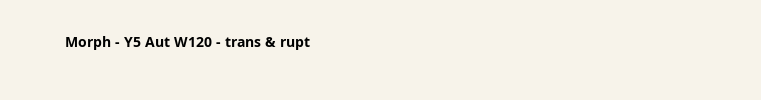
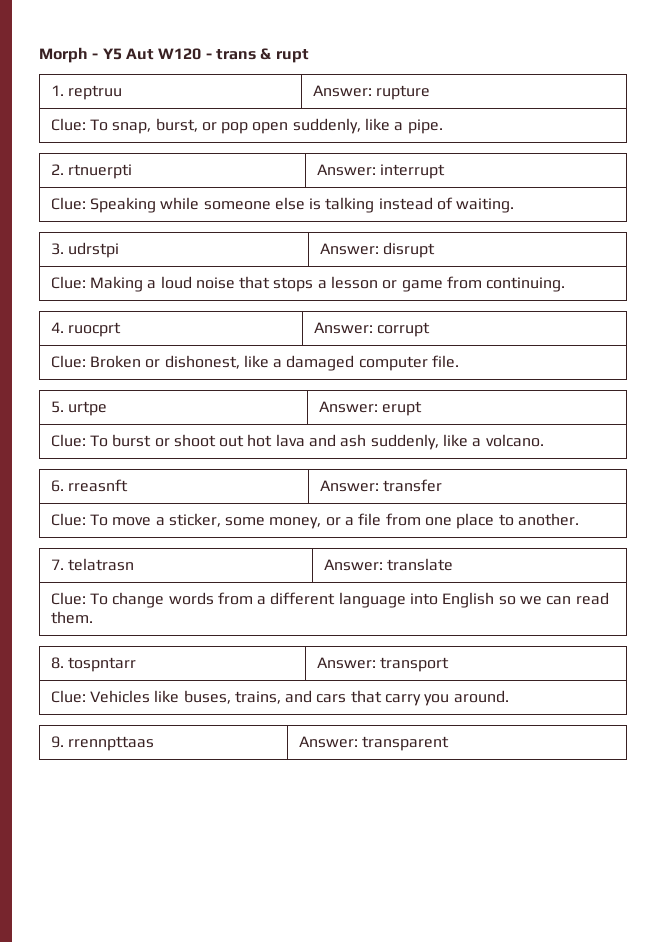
(310, 43) none -> [50,85,122,100] [312,85,430,100] [50,118,443,134] [50,164,132,179] [316,164,445,179] [50,197,515,213] [50,242,119,258] [319,242,435,258] [50,276,566,292] [50,322,121,337] [313,322,430,337] [50,355,460,371] [50,401,107,416] [318,401,422,416] [50,434,544,450] [50,479,128,492] [319,479,442,492] [50,513,580,529] [50,558,134,571] [323,558,453,571] [50,592,609,608] [50,611,93,624] [50,657,136,672] [316,657,449,672] [50,690,509,706] [50,736,154,751] [298,736,449,751] // 1. reptruu | Answer: rupture // Clue: To snap, burst, or pop open suddenly, like a pipe. // 2. rtnuerpti | Answer: interrupt // Clue: Speaking while someone else is talking instead of waiting. // 3. udrstpi | Answer: disrupt // Clue: Making a loud noise that stops a lesson or game from continuing. // 4. ruocprt | Answer: corrupt // Clue: Broken or dishonest, like a damaged computer file. // 5. urtpe | Answer: erupt // Clue: To burst or shoot out hot lava and ash suddenly, like a volcano. // 6. rreasnft | Answer: transfer // Clue: To move a sticker, some money, or a file from one place to another. // 7. telatrasn | Answer: translate // Clue: To change words from a different language into English so we can read them. // 8. tospntarr | Answer: transport // Clue: Vehicles like buses, trains, and cars that carry you around. // 9. rrennpttaas | Answer: transparent

